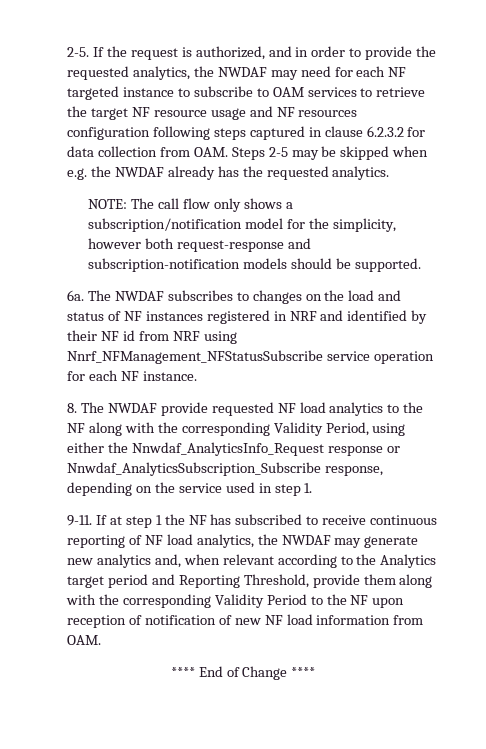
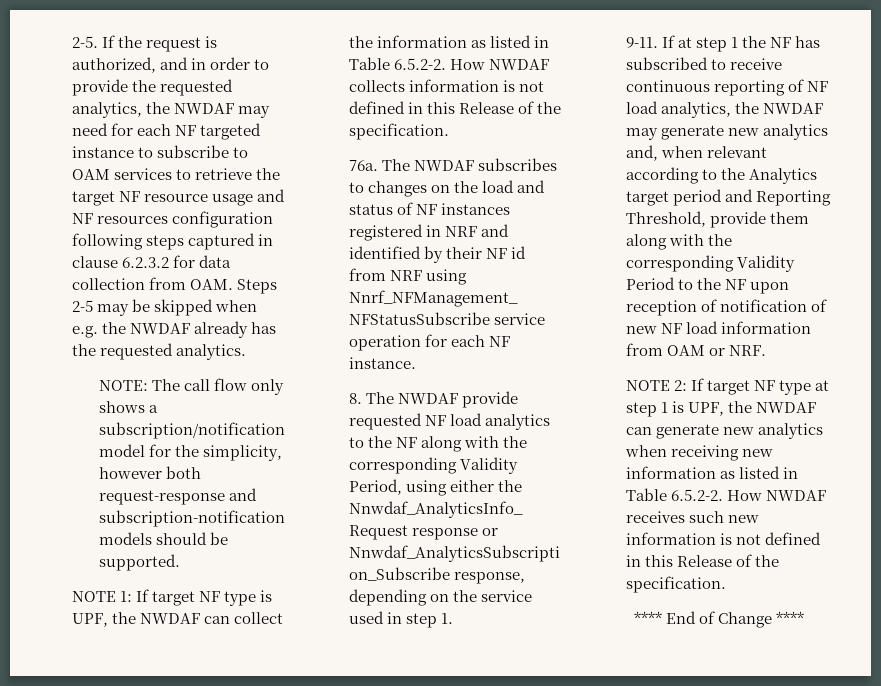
[67,290,85,301] 6a. -> [71,589,273,606] [71,612,284,627] [348,35,550,48] [348,57,550,70] [348,79,545,92] [348,101,562,114] [348,123,449,140] [348,160,378,171] NOTE 1: If target NF type is UPF, the NWDAF can collect the information as listed in Table 6.5.2-2. How NWDAF collects information is not defined in this Release of the specification. // 76a.
[67,635,102,645] OAM. -> [667,345,767,356] [625,378,830,395] [625,401,817,417] [625,423,824,439] [624,445,774,461] [625,466,799,479] [625,488,827,501] [625,511,760,523] [625,532,822,545] [625,554,780,567] [625,576,726,593] OAM or NRF. // NOTE 2: If target NF type at step 1 is UPF, the NWDAF can generate new analytics when receiving new information as listed in Table 6.5.2-2. How NWDAF receives such new information is not defined in this Release of the specification.

